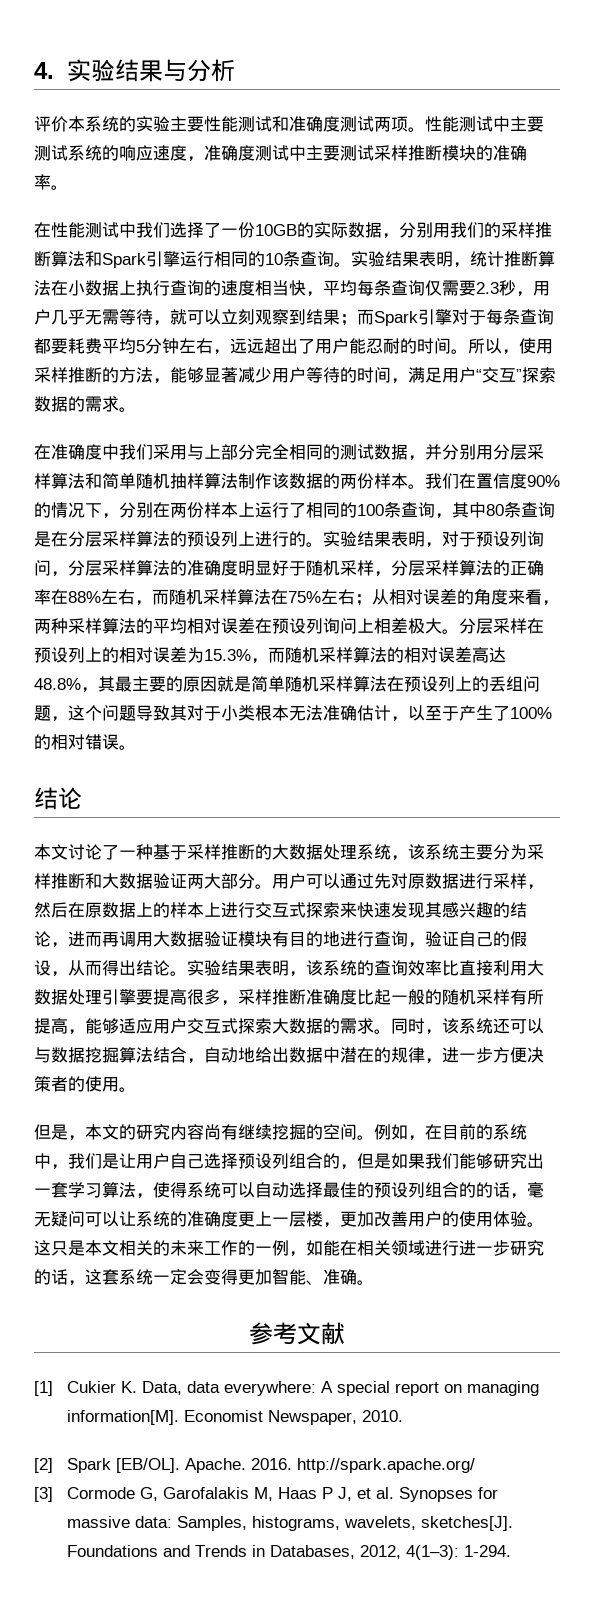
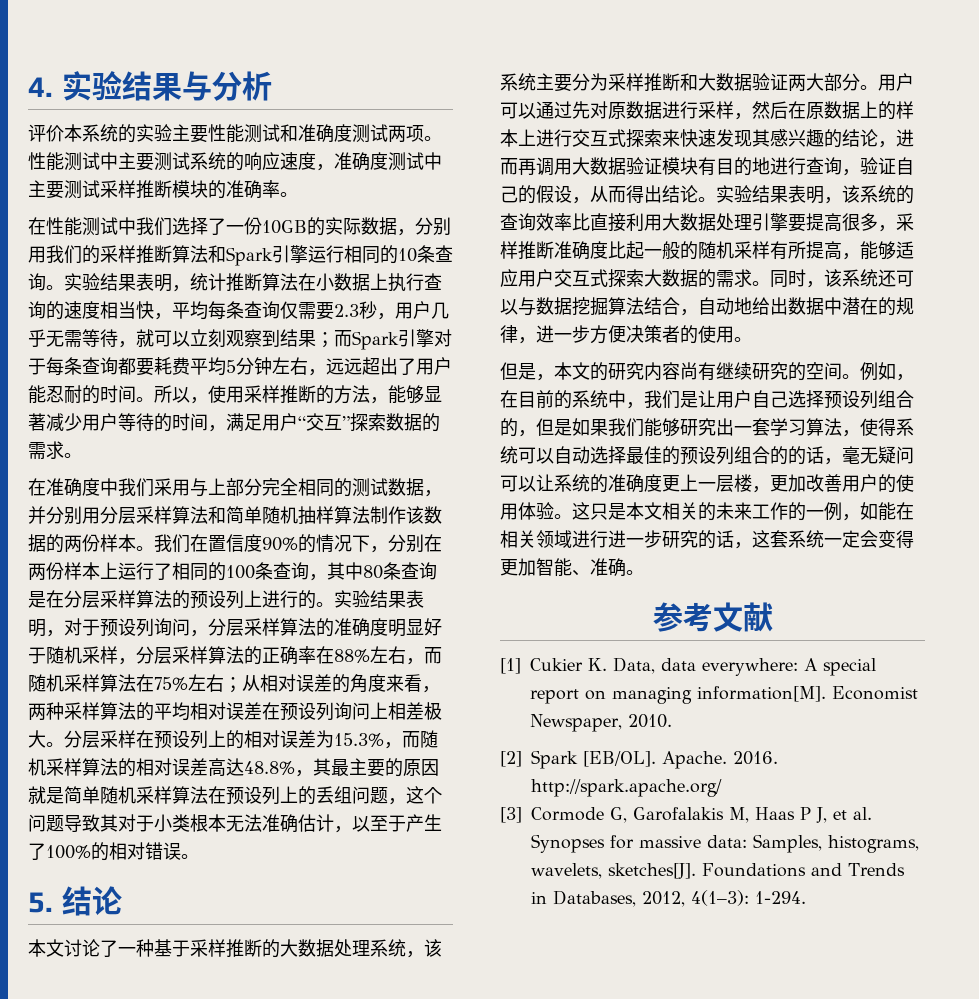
(136, 747) none -> [28,892,53,913] 5.
[272,1124,306,1140] 挖掘 -> [752,362,788,380] 研究

